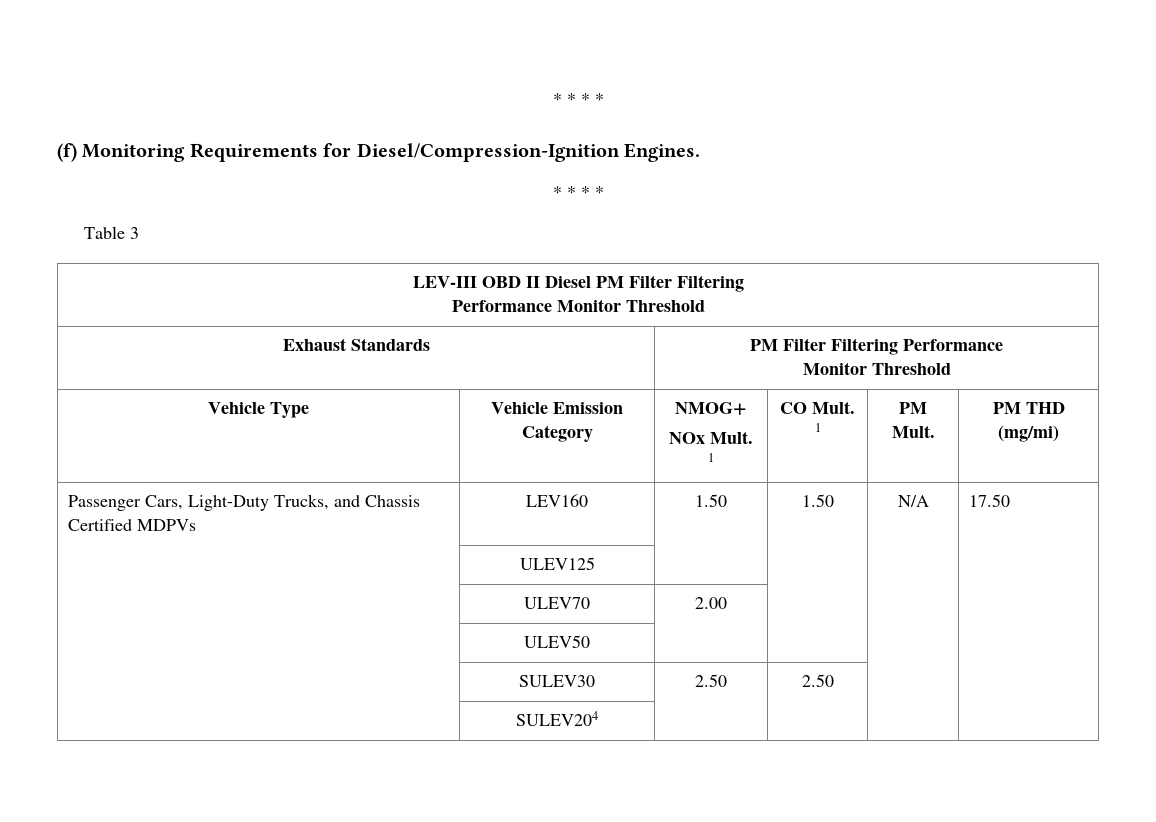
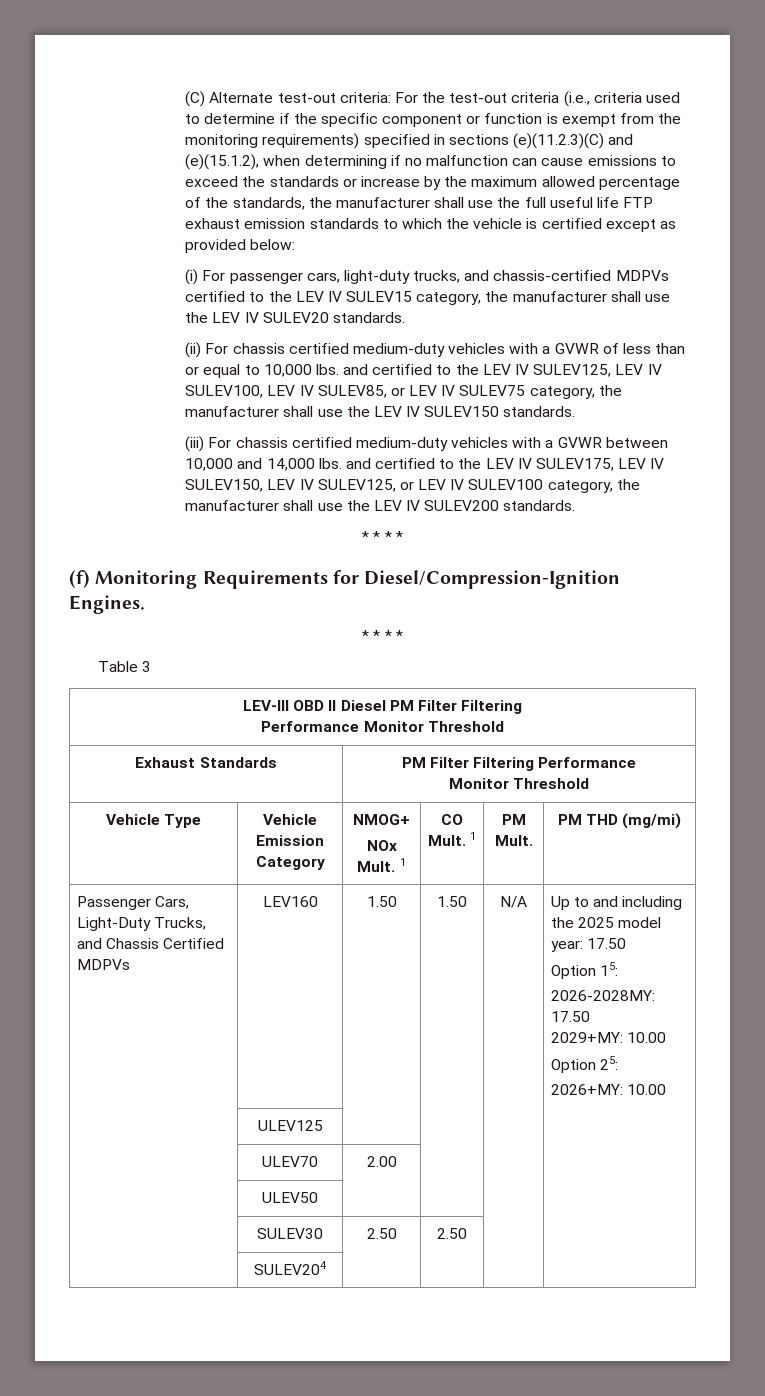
(552, 99) none -> [185,91,680,107] [185,113,682,127] [185,133,634,149] [185,154,676,170] [185,176,680,190] [185,197,654,210] [185,218,676,232] [185,239,296,253] [185,269,669,285] [185,291,670,305] [185,312,405,323] [185,342,686,358] [185,364,662,378] [185,385,622,399] [185,406,576,417] [185,436,668,452] [185,458,665,471] [185,479,640,493] [185,500,576,511] (C) Alternate test-out criteria: For the test-out criteria (i.e., criteria used to determine if the specific component or function is exempt from the monitoring requirements) specified in sections (e)(11.2.3)(C) and (e)(15.1.2), when determining if no malfunction can cause emissions to exceed the standards or increase by the maximum allowed percentage of the standards, the manufacturer shall use the full useful life FTP exhaust emission standards to which the vehicle is certified except as provided below: // (i) For passenger cars, light-duty trucks, and chassis-certified MDPVs certified to the LEV IV SULEV15 category, the manufacturer shall use the LEV IV SULEV20 standards. // (ii) For chassis certified medium-duty vehicles with a GVWR of less than or equal to 10,000 lbs. and certified to the LEV IV SULEV125, LEV IV SULEV100, LEV IV SULEV85, or LEV IV SULEV75 category, the manufacturer shall use the LEV IV SULEV150 standards. // (iii) For chassis certified medium-duty vehicles with a GVWR between 10,000 and 14,000 lbs. and certified to the LEV IV SULEV175, LEV IV SULEV150, LEV IV SULEV125, or LEV IV SULEV100 category, the manufacturer shall use the LEV IV SULEV200 standards. //
[969,494,1011,507] 17.50 -> [550,896,683,910] [550,917,662,928] [550,938,627,952] [550,962,619,979] [550,990,655,1001] [550,1011,590,1022] [550,1032,667,1043] [550,1056,619,1073] [550,1084,667,1095] Up to and including the 2025 model year: 17.50 // Option 15: // 2026-2028MY: 17.50 // 2029+MY: 10.00 // Option 25: // 2026+MY: 10.00

